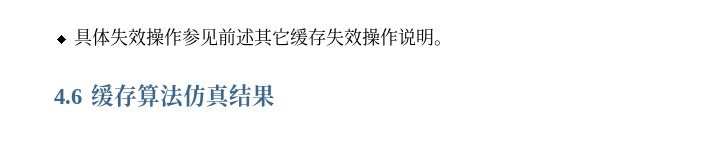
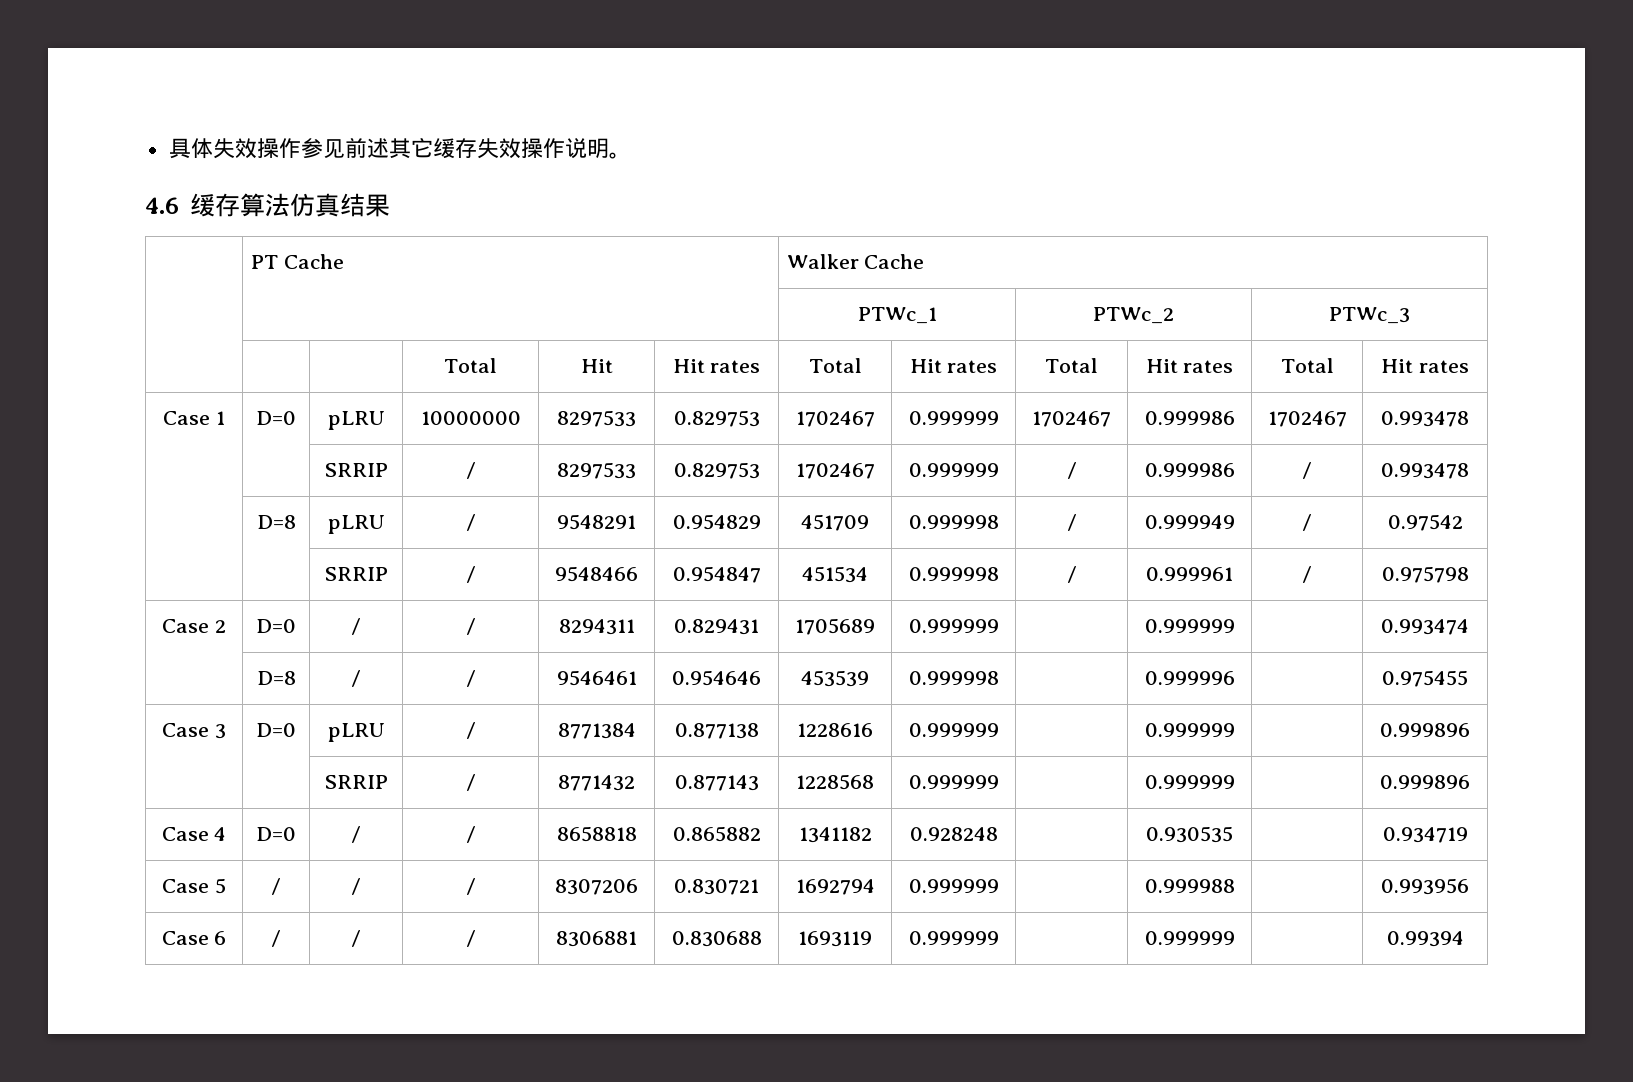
(275, 95) none -> [250,254,344,269] [786,254,925,269] [857,307,937,324] [1093,307,1175,324] [1329,307,1411,324] [444,358,498,373] [580,359,613,373] [672,359,761,373] [808,358,862,373] [909,359,998,373] [1045,358,1099,373] [1145,359,1234,373] [1280,358,1334,373] [1381,359,1469,373] [163,411,225,425] [256,411,296,425] [327,411,385,430] [420,411,521,425] [557,410,636,427] [673,410,760,427] [795,411,875,427] [908,411,999,425] [1032,411,1111,427] [1144,411,1235,425] [1267,411,1347,427] [1381,411,1469,427] [324,463,388,477] [465,462,476,479] [557,462,636,479] [673,462,760,479] [795,463,875,479] [908,463,999,477] [1066,462,1077,479] [1144,463,1235,477] [1302,462,1312,479] [1381,463,1469,479] [256,515,296,529] [327,515,385,534] [465,514,476,531] [557,514,636,530] [672,514,761,530] [801,514,869,531] [908,515,999,529] [1066,514,1077,531] [1144,515,1235,529] [1302,514,1312,531] [1387,514,1463,531] [324,567,388,581] [465,566,476,583] [555,566,638,582] [672,566,761,583] [802,566,868,583] [908,567,999,581] [1066,566,1077,583] [1146,567,1233,581] [1302,566,1312,583] [1381,566,1469,583] [162,619,226,633] [256,619,296,633] [351,618,361,635] [465,618,476,635] [558,619,635,635] [674,619,759,635] [795,618,875,635] [908,619,999,633] [1144,619,1235,633] [1381,619,1469,635] [256,671,296,685] [351,670,361,687] [465,670,476,687] [556,670,637,686] [672,670,761,686] [801,670,869,687] [908,671,999,685] [1144,671,1235,685] [1382,670,1468,687] [162,723,226,739] [256,723,296,737] [327,723,385,742] [465,722,476,739] [557,723,636,739] [674,723,759,739] [797,723,873,737] [908,723,999,737] [1144,723,1235,737] [1380,723,1470,737] [324,775,388,789] [465,774,476,791] [558,775,635,791] [674,775,759,791] [796,774,874,790] [908,775,999,789] [1144,775,1235,789] [1380,775,1470,789] [161,827,227,841] [256,827,296,841] [351,826,361,843] [465,826,476,843] [556,826,637,842] [672,826,761,842] [798,827,872,843] [909,827,998,841] [1146,826,1233,843] [1382,827,1468,843] [162,878,226,894] [271,878,281,895] [351,878,361,895] [465,878,476,895] [555,879,638,895] [674,879,759,895] [795,879,875,895] [908,879,999,893] [1144,879,1235,893] [1381,878,1469,895] [161,931,227,945] [271,930,281,947] [351,930,361,947] [465,930,476,947] [556,931,637,947] [671,931,762,947] [798,931,872,947] [908,931,999,945] [1144,931,1235,945] [1386,931,1464,947] // | PT Cache | Walker Cache // | | PTWc_1 | PTWc_2 | PTWc_3 // | | | Total | Hit | Hit rates | Total | Hit rates | Total | Hit rates | Total | Hit rates // Case 1 | D=0 | pLRU | 10000000 | 8297533 | 0.829753 | 1702467 | 0.999999 | 1702467 | 0.999986 | 1702467 | 0.993478 // | | SRRIP | / | 8297533 | 0.829753 | 1702467 | 0.999999 | / | 0.999986 | / | 0.993478 // | D=8 | pLRU | / | 9548291 | 0.954829 | 451709 | 0.999998 | / | 0.999949 | / | 0.97542 // | | SRRIP | / | 9548466 | 0.954847 | 451534 | 0.999998 | / | 0.999961 | / | 0.975798 // Case 2 | D=0 | / | / | 8294311 | 0.829431 | 1705689 | 0.999999 | | 0.999999 | | 0.993474 // | D=8 | / | / | 9546461 | 0.954646 | 453539 | 0.999998 | | 0.999996 | | 0.975455 // Case 3 | D=0 | pLRU | / | 8771384 | 0.877138 | 1228616 | 0.999999 | | 0.999999 | | 0.999896 // | | SRRIP | / | 8771432 | 0.877143 | 1228568 | 0.999999 | | 0.999999 | | 0.999896 // Case 4 | D=0 | / | / | 8658818 | 0.865882 | 1341182 | 0.928248 | | 0.930535 | | 0.934719 // Case 5 | / | / | / | 8307206 | 0.830721 | 1692794 | 0.999999 | | 0.999988 | | 0.993956 // Case 6 | / | / | / | 8306881 | 0.830688 | 1693119 | 0.999999 | | 0.999999 | | 0.99394

